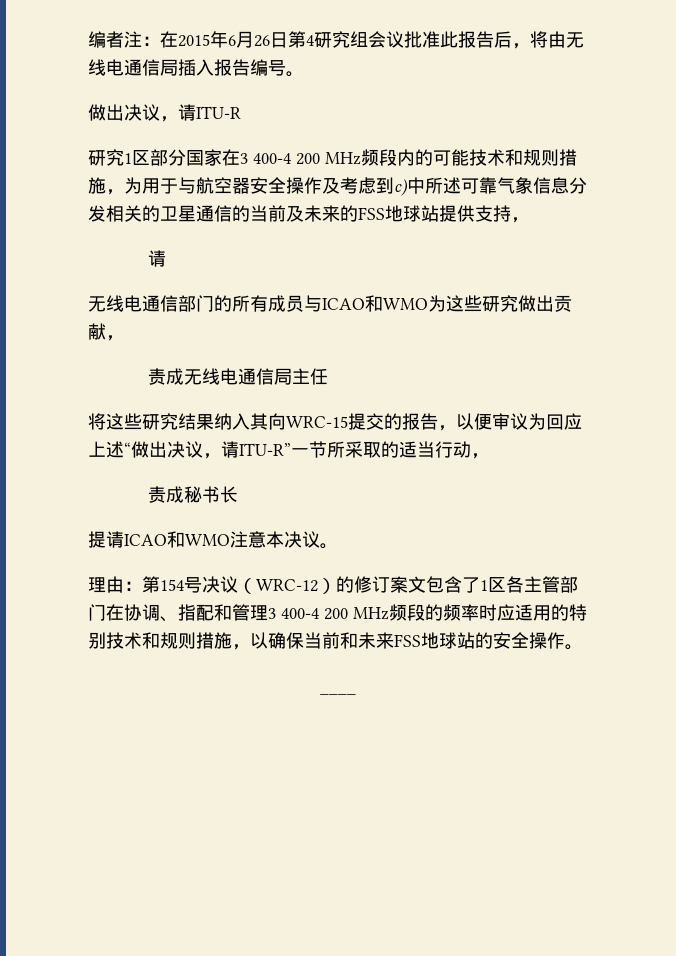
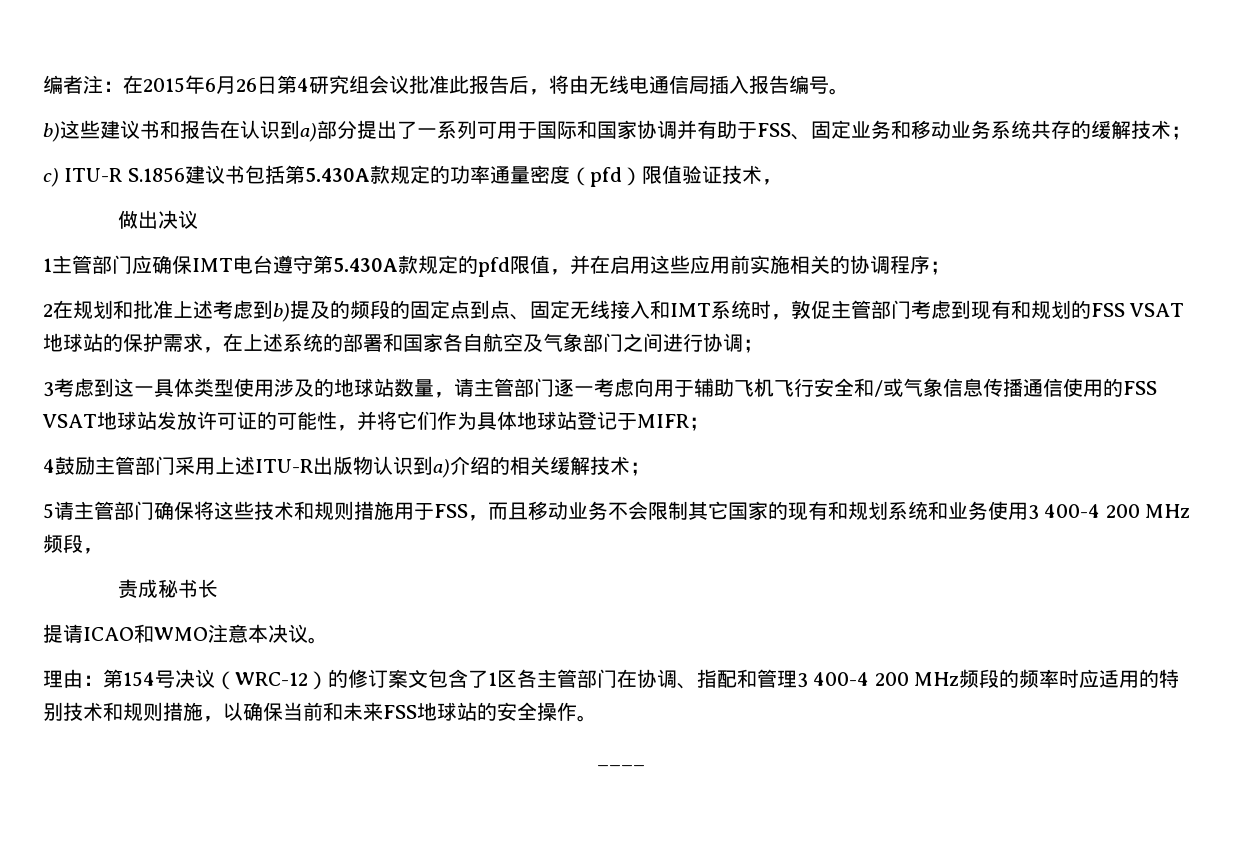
[88,104,241,122] [88,149,577,166] [88,177,587,196] [88,205,529,223] [148,250,167,267] [88,295,572,312] [88,323,124,341] [148,368,329,385] [88,413,582,431] [88,441,471,459] 做出决议，请ITU-R // 研究1区部分国家在3 400-4 200 MHz频段内的可能技术和规则措施，为用于与航空器安全操作及考虑到c)中所述可靠气象信息分发相关的卫星通信的当前及未来的FSS地球站提供支持， // 请 // 无线电通信部门的所有成员与ICAO和WMO为这些研究做出贡献， // 责成无线电通信局主任 // 将这些研究结果纳入其向WRC-15提交的报告，以便审议为回应上述“做出决议，请ITU-R”一节所采取的适当行动 -> [43,120,1191,142] [43,165,782,187] [118,210,199,229] [43,255,950,277] [43,300,1185,322] [43,333,763,353] [43,378,1157,398] [42,411,709,431] [43,456,650,478] [43,501,1191,521] [43,534,83,553] b)这些建议书和报告在认识到a)部分提出了一系列可用于国际和国家协调并有助于FSS、固定业务和移动业务系统共存的缓解技术； // c) ITU-R S.1856建议书包括第5.430A款规定的功率通量密度（pfd）限值验证技术， // 做出决议 // 1主管部门应确保IMT电台遵守第5.430A款规定的pfd限值，并在启用这些应用前实施相关的协调程序； // 2在规划和批准上述考虑到b)提及的频段的固定点到点、固定无线接入和IMT系统时，敦促主管部门考虑到现有和规划的FSS VSAT地球站的保护需求，在上述系统的部署和国家各自航空及气象部门之间进行协调； // 3考虑到这一具体类型使用涉及的地球站数量，请主管部门逐一考虑向用于辅助飞机飞行安全和/或气象信息传播通信使用的FSS VSAT地球站发放许可证的可能性，并将它们作为具体地球站登记于MIFR； // 4鼓励主管部门采用上述ITU-R出版物认识到a)介绍的相关缓解技术； // 5请主管部门确保将这些技术和规则措施用于FSS，而且移动业务不会限制其它国家的现有和规划系统和业务使用3 400-4 200 MHz频段

